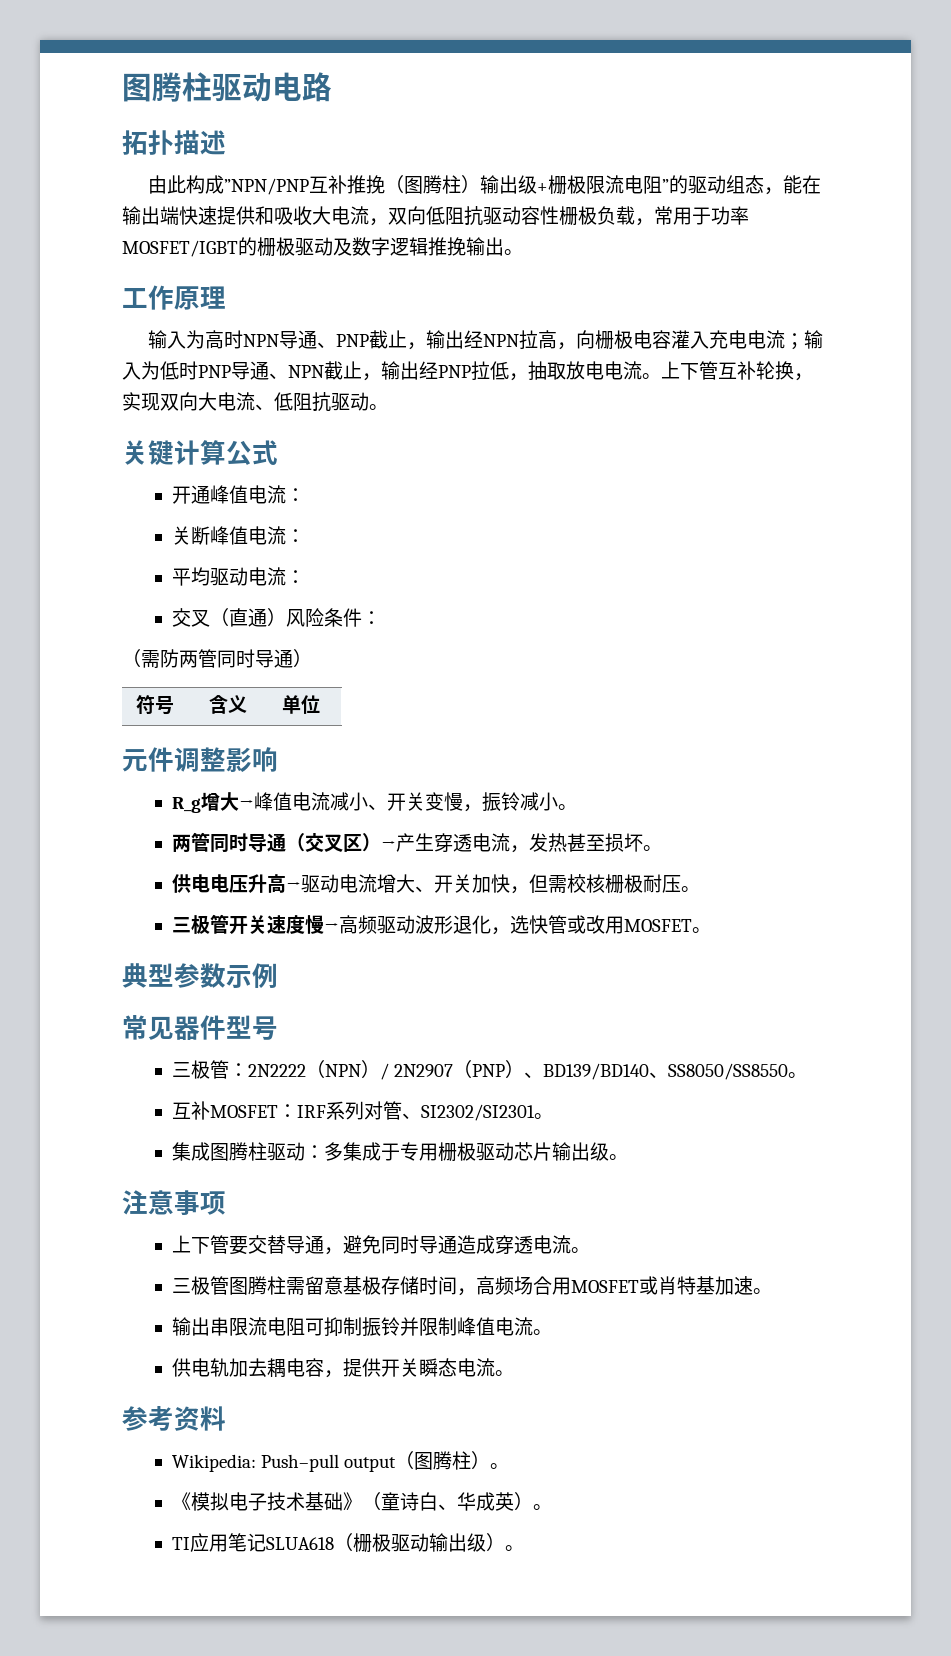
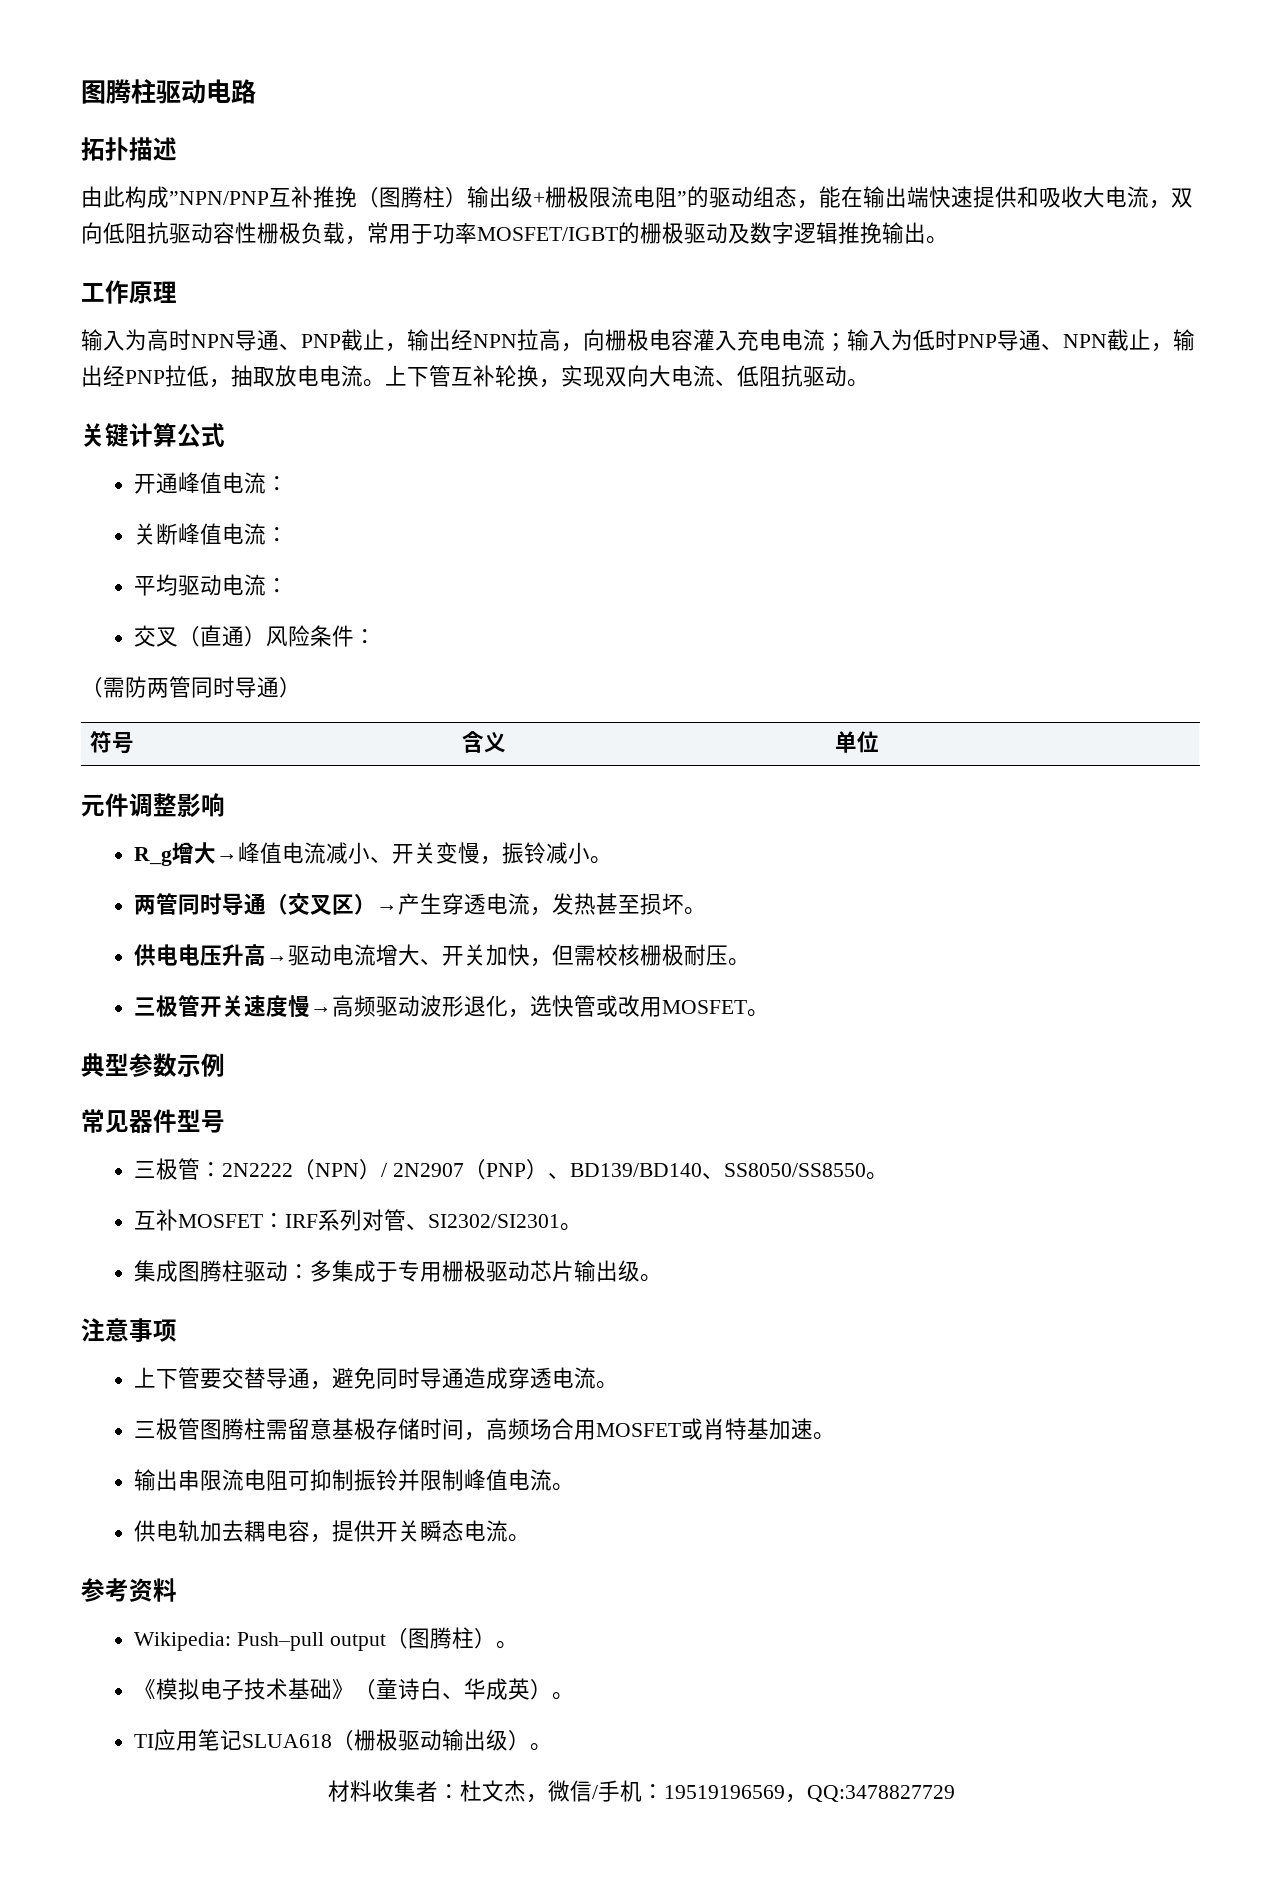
(524, 1548) none -> [327,1780,955,1803] // 材料收集者：杜文杰，微信/手机：19519196569，QQ:3478827729

